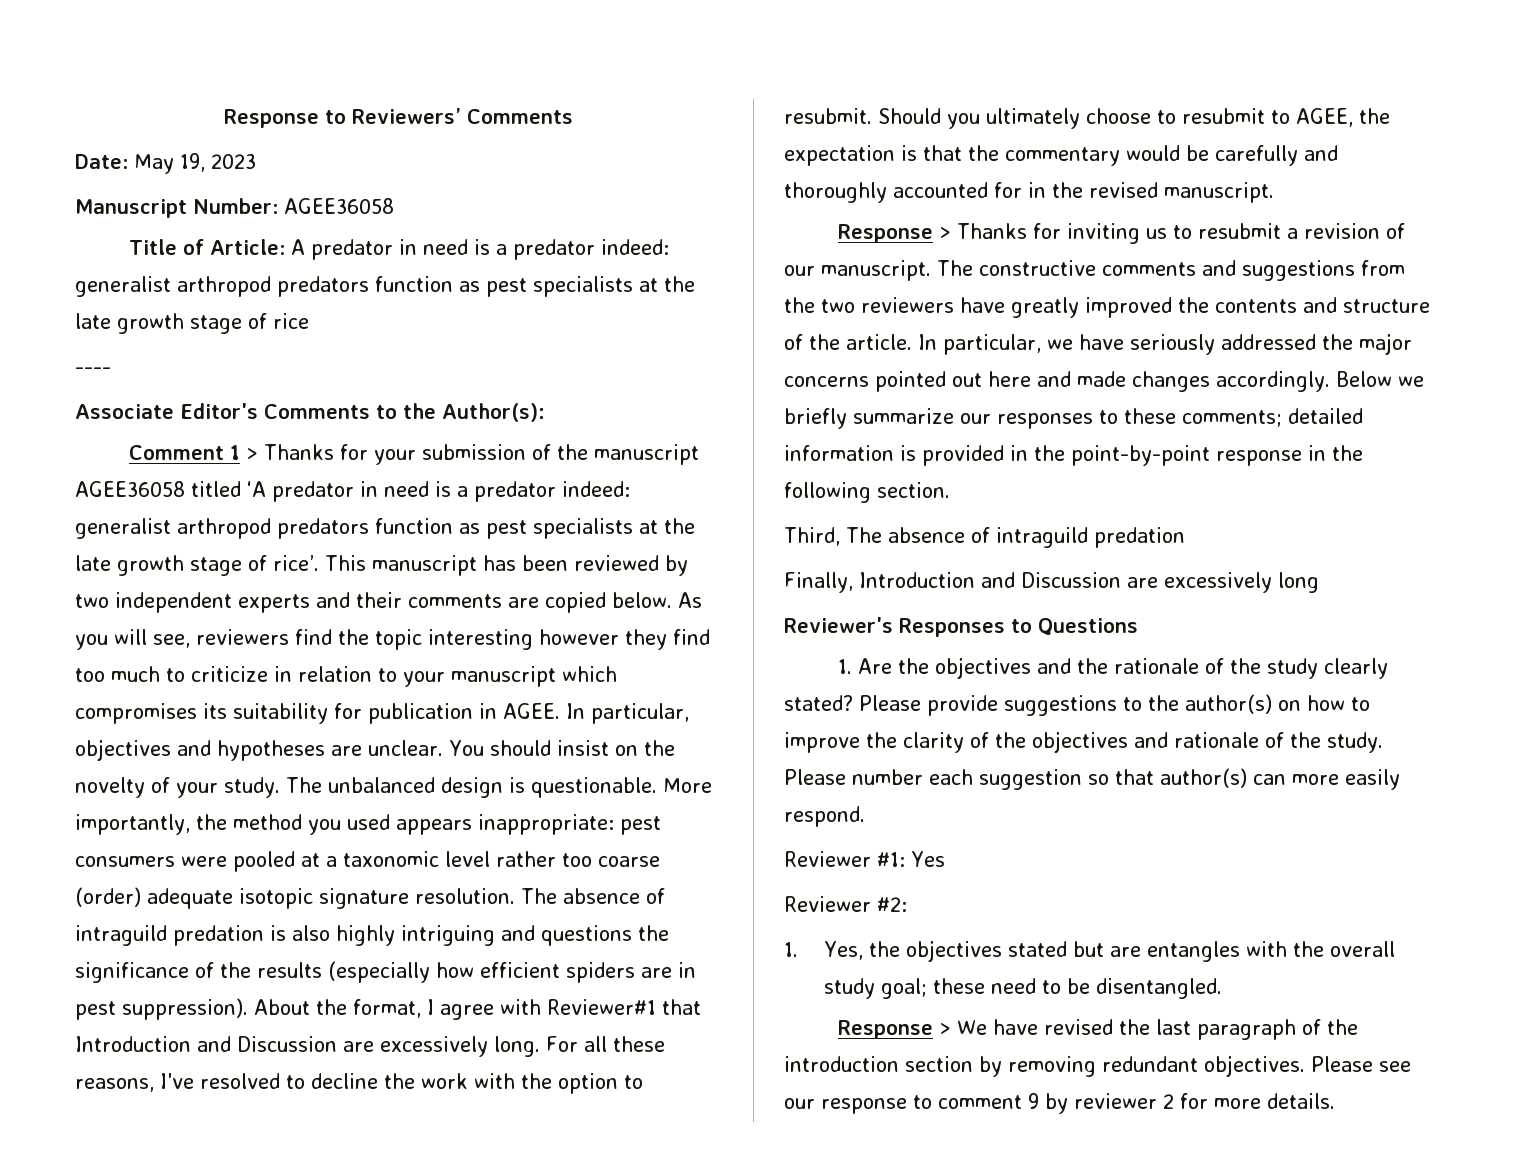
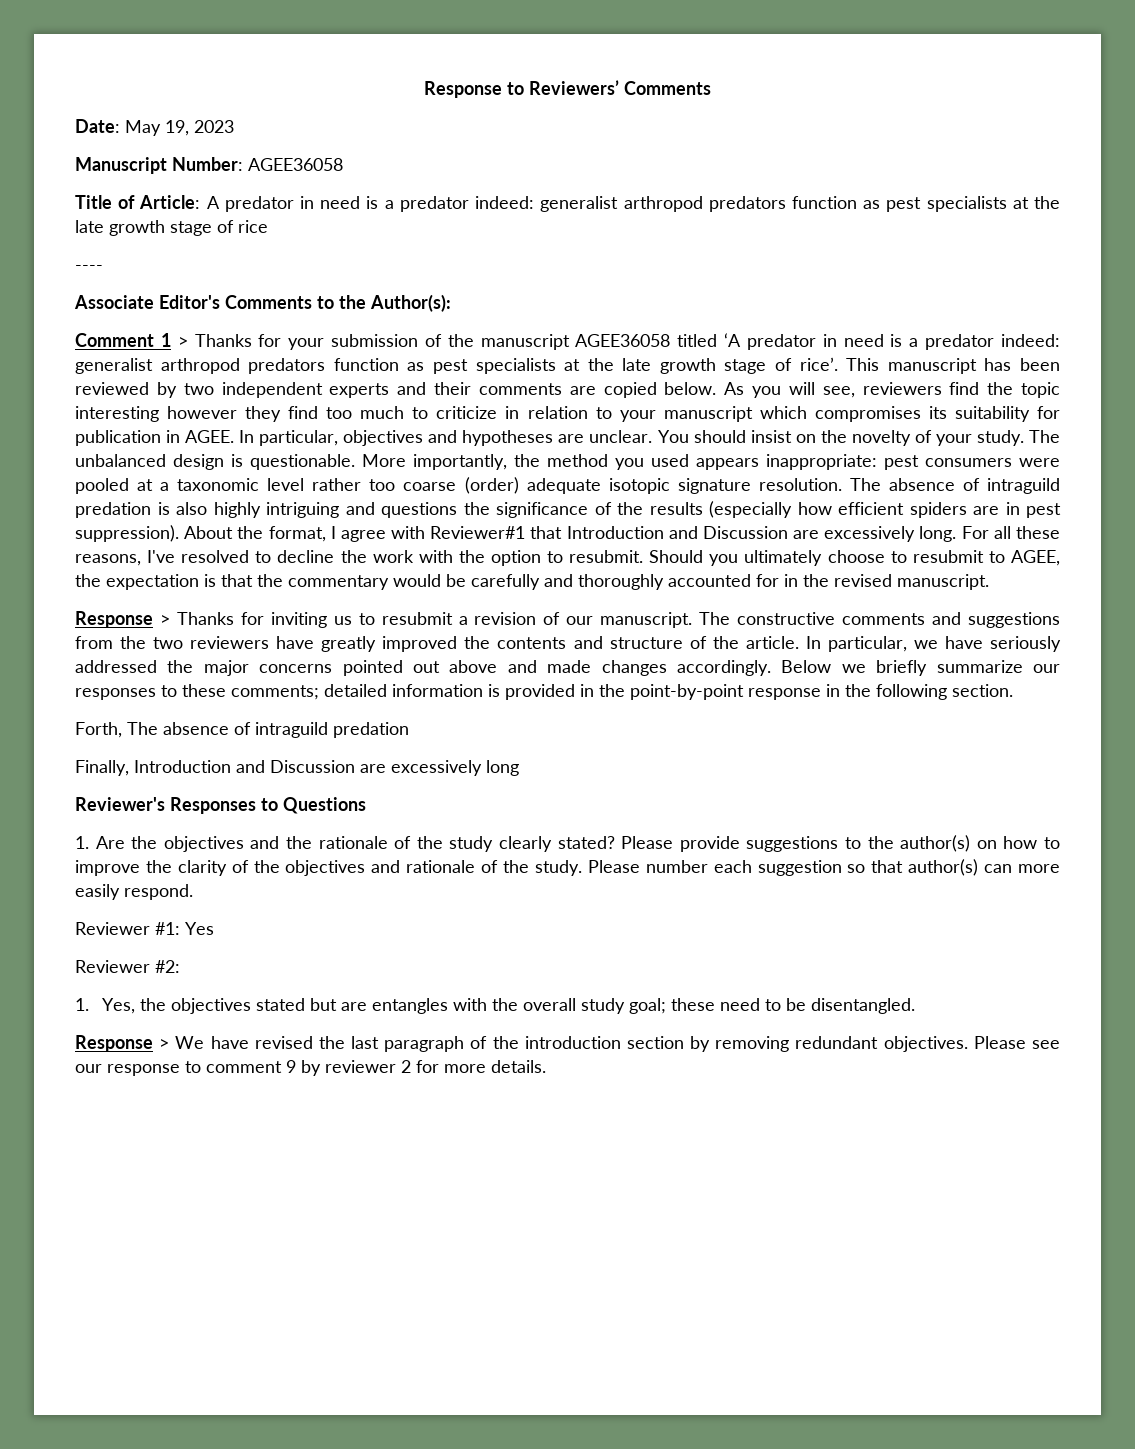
[988,371,1031,387] here -> [449,660,498,673] above
[784,527,840,546] Third, -> [75,722,122,738] Forth,

